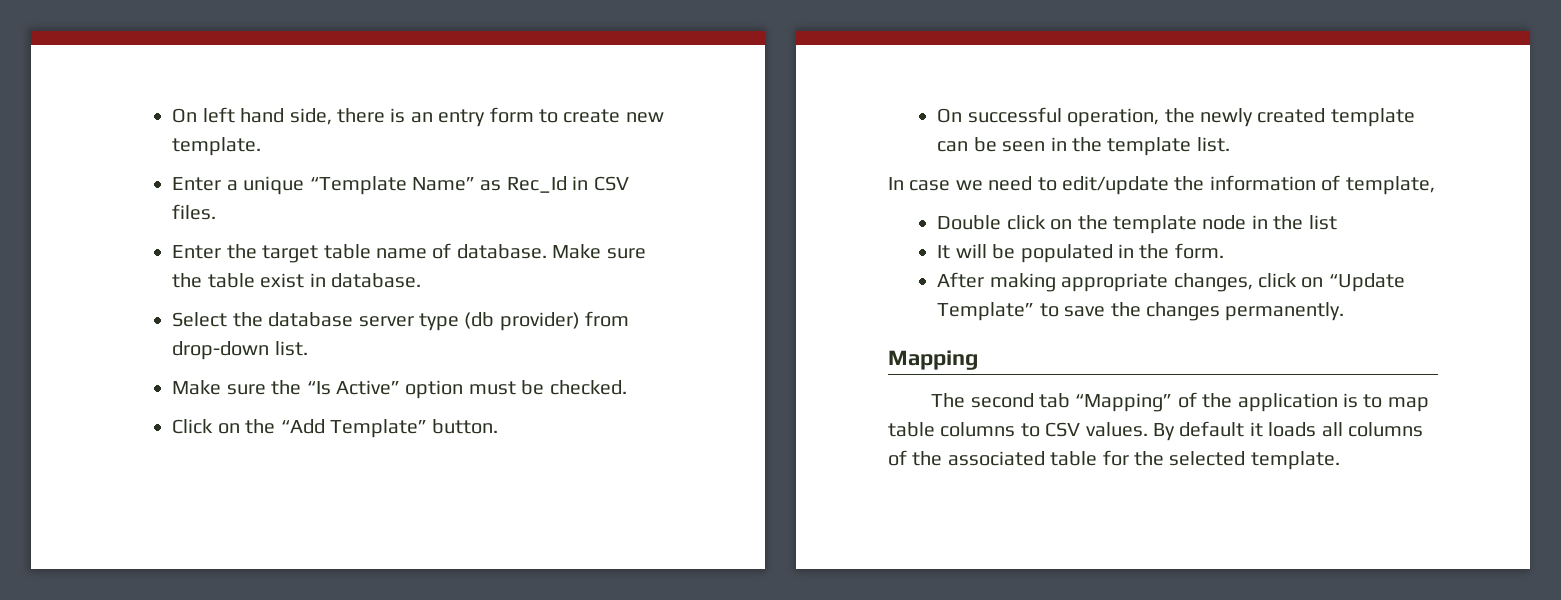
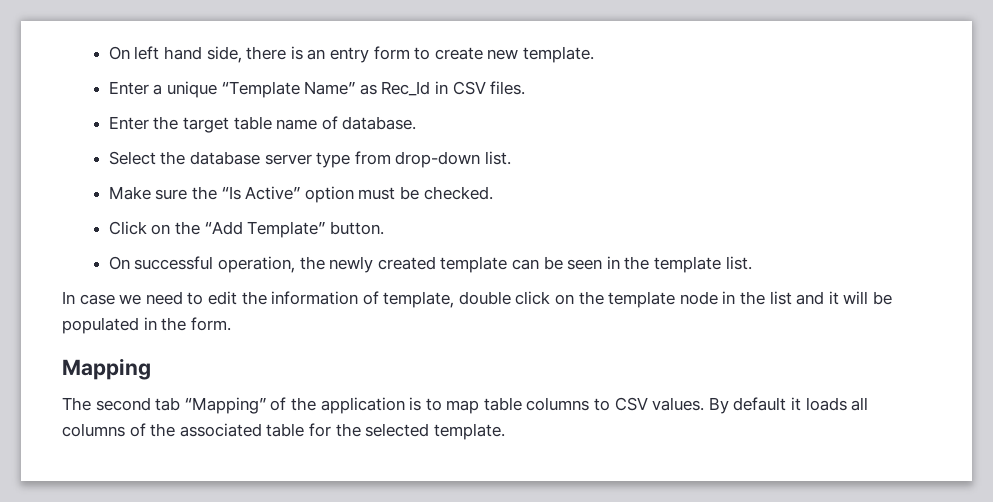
[552,244,646,259] [172,273,422,288] Make sure the table exist in database. -> (417, 123) none
[464,312,580,331] (db provider) -> (351, 160) none
[1062,176,1169,195] edit/update -> [207,291,237,305] edit
[937,215,1002,230] // Double -> [458,291,511,305] double
[937,245,951,259] // It -> [796,291,839,305] and it
[937,272,1405,292] [937,302,1345,321] // After making appropriate changes, click on “Update Template” to save the changes permanently. -> (231, 324) none

